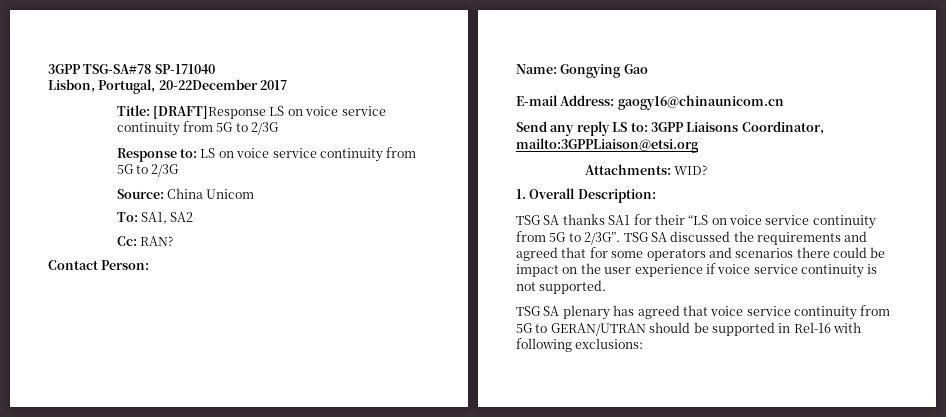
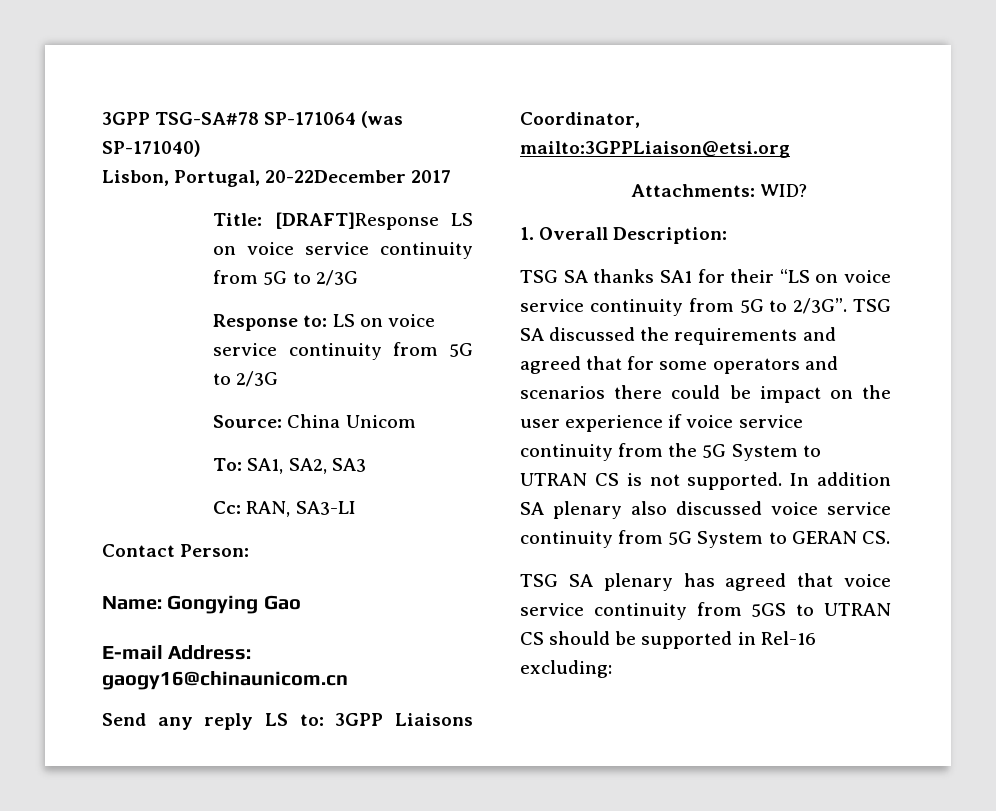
[154,64,215,74] SP-171040 -> [264,111,404,128] [102,140,201,157] SP-171064 (was SP-171040)
[170,212,194,222] SA2 -> [288,458,366,474] SA2, SA3
[140,236,174,246] RAN? -> [246,501,356,517] RAN, SA3-LI
[867,264,878,274] [516,280,607,294] is not supported. -> [618,443,821,461] [520,472,891,490] [520,501,891,519] [520,530,890,548] from the 5G System to UTRAN CS is not supported. In addition SA plenary also discussed voice service continuity from 5G System to GERAN CS.
[516,323,646,336] 5G to GERAN/UTRAN -> [751,603,891,617] [520,632,544,645] 5GS to UTRAN CS
[833,322,861,333] [516,338,644,352] with following exclusions: -> [520,660,612,678] excluding:

